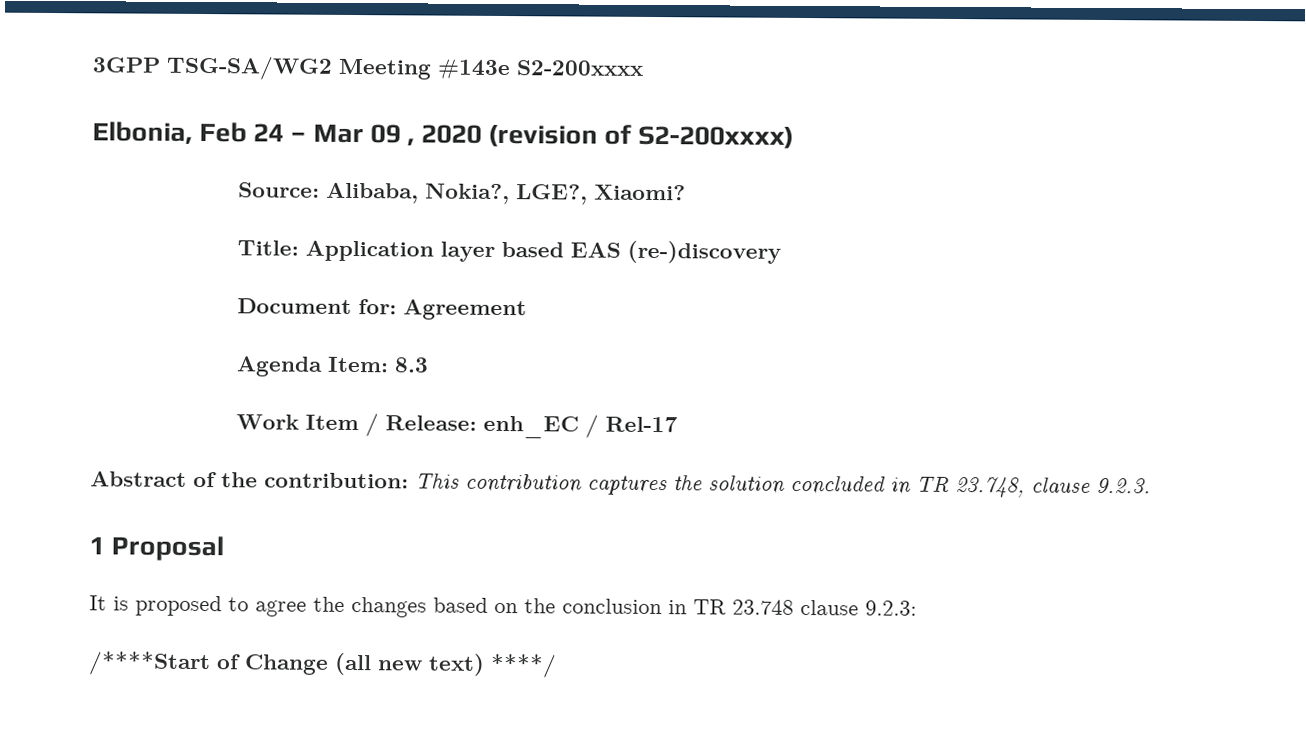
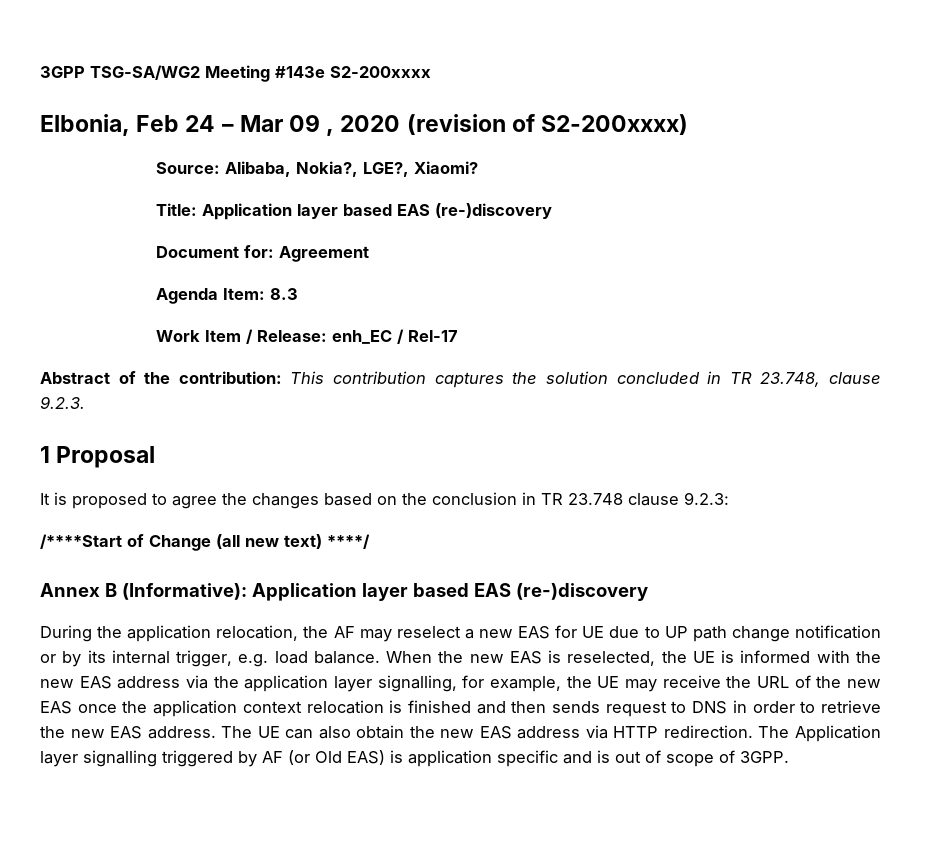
(557, 665) none -> [40,583,648,601] [40,625,881,642] [40,650,882,667] [40,675,881,692] [40,700,882,717] [40,725,881,742] [40,750,789,767] // Annex B (Informative): Application layer based EAS (re-)discovery // During the application relocation, the AF may reselect a new EAS for UE due to UP path change notification or by its internal trigger, e.g. load balance. When the new EAS is reselected, the UE is informed with the new EAS address via the application layer signalling, for example, the UE may receive the URL of the new EAS once the application context relocation is finished and then sends request to DNS in order to retrieve the new EAS address. The UE can also obtain the new EAS address via HTTP redirection. The Application layer signalling triggered by AF (or Old EAS) is application specific and is out of scope of 3GPP.

